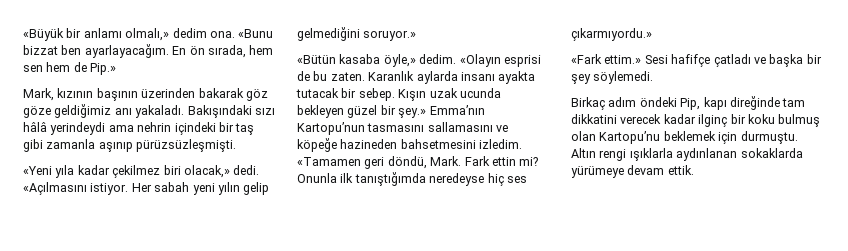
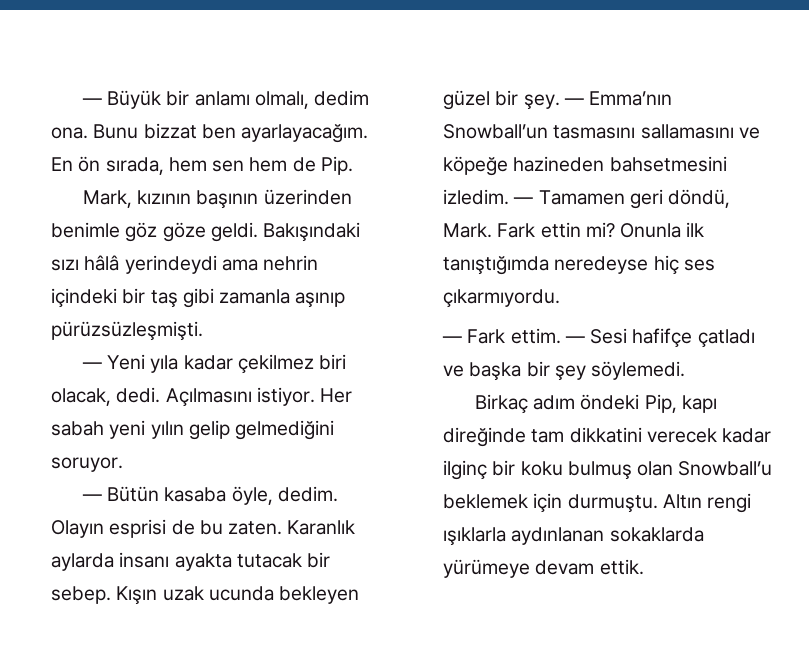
[23,28,64,41] «Büyük -> [81,90,161,109] — Büyük
[125,28,170,41] olmalı,» -> [254,91,309,109] olmalı,
[238,29,274,38] «Bunu -> [93,124,139,139] Bunu
[90,63,117,75] Pip.» -> [320,156,353,175] Pip.
[198,88,244,98] bakarak -> [51,222,120,238] benimle
[54,104,185,118] geldiğimiz anı yakaladı. -> [210,222,258,242] geldi.
[23,166,52,175] «Yeni -> [81,354,145,370] — Yeni
[183,165,260,178] [23,182,87,195] olacak,» dedi. «Açılmasını -> [51,387,252,407] olacak, dedi. Açılmasını
[363,30,417,41] [297,54,501,67] soruyor.» // «Bütün kasaba öyle,» dedim. «Olayın -> [51,457,123,472] [81,486,338,505] [51,520,104,538] soruyor. // — Bütün kasaba öyle, dedim. Olayın
[398,105,485,118] [297,122,365,135] şey.» Emma’nın Kartopu’nun -> [523,91,673,110] [443,124,548,139] şey. — Emma’nın Snowball’un
[297,157,361,166] «Tamamen -> [513,190,625,205] — Tamamen
[571,28,652,41] [571,54,642,64] çıkarmıyordu.» // «Fark ettim.» -> [443,289,560,308] [442,328,585,344] çıkarmıyordu. // — Fark ettim. —
[599,131,661,144] Kartopu’nu -> [678,461,773,476] Snowball’u

